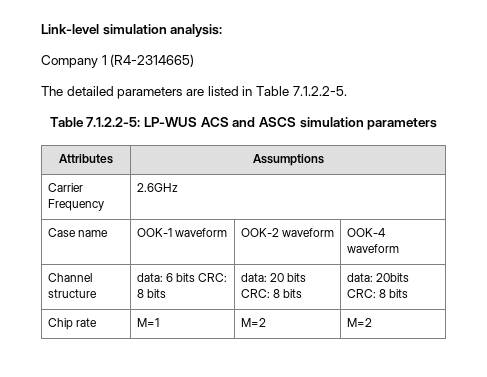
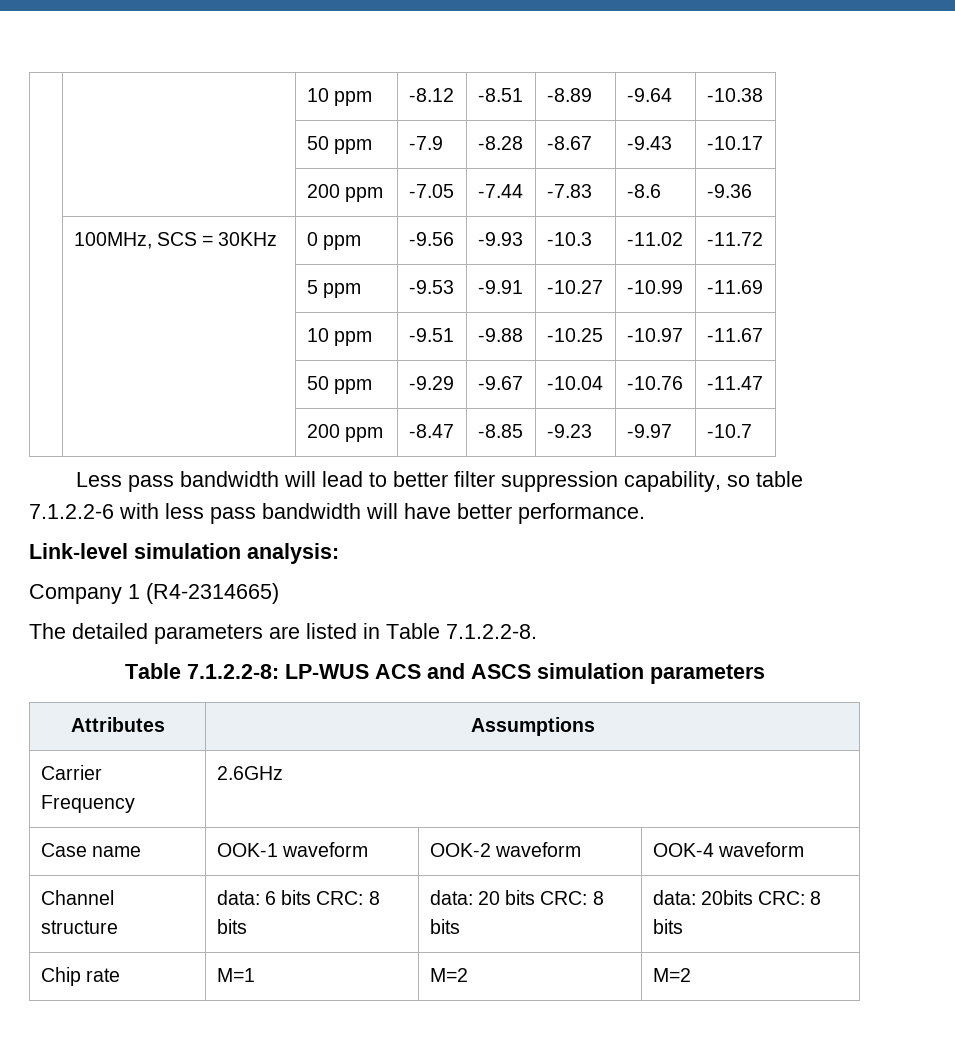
(41, 29) none -> [306,88,372,106] [408,88,454,102] [477,88,523,102] [546,88,592,102] [626,88,672,102] [706,88,763,102] [306,136,372,154] [408,136,443,150] [477,136,523,150] [546,136,592,150] [626,136,672,150] [706,136,763,150] [306,184,383,202] [408,184,454,198] [477,184,523,198] [546,184,592,198] [626,184,661,198] [706,184,752,198] [73,232,278,249] [306,232,361,250] [408,232,454,246] [477,232,523,246] [546,232,592,246] [626,232,683,246] [706,232,763,246] [306,280,361,298] [408,280,454,294] [477,280,523,294] [546,280,603,294] [626,280,683,294] [706,280,763,294] [306,328,372,346] [408,328,454,342] [477,328,523,342] [546,328,603,342] [626,328,683,342] [706,328,763,342] [306,376,372,394] [408,376,454,390] [477,376,523,390] [546,376,603,390] [626,376,683,390] [706,376,763,390] [306,424,383,442] [408,424,454,438] [477,424,523,438] [546,424,592,438] [626,424,672,438] [706,424,752,438] [75,471,803,492] [29,503,645,524] | | 10 ppm | -8.12 | -8.51 | -8.89 | -9.64 | -10.38 // | | 50 ppm | -7.9 | -8.28 | -8.67 | -9.43 | -10.17 // | | 200 ppm | -7.05 | -7.44 | -7.83 | -8.6 | -9.36 // | 100MHz, SCS = 30KHz | 0 ppm | -9.56 | -9.93 | -10.3 | -11.02 | -11.72 // | | 5 ppm | -9.53 | -9.91 | -10.27 | -10.99 | -11.69 // | | 10 ppm | -9.51 | -9.88 | -10.25 | -10.97 | -11.67 // | | 50 ppm | -9.29 | -9.67 | -10.04 | -10.76 | -11.47 // | | 200 ppm | -8.47 | -8.85 | -9.23 | -9.97 | -10.7 // Less pass bandwidth will lead to better filter suppression capability, so table 7.1.2.2-6 with less pass bandwidth will have better performance. //
[292,86,347,96] [49,117,141,127] 7.1.2.2-5. // Table 7.1.2.2-5: -> [446,624,537,639] [124,663,279,679] 7.1.2.2-8. // Table 7.1.2.2-8:

